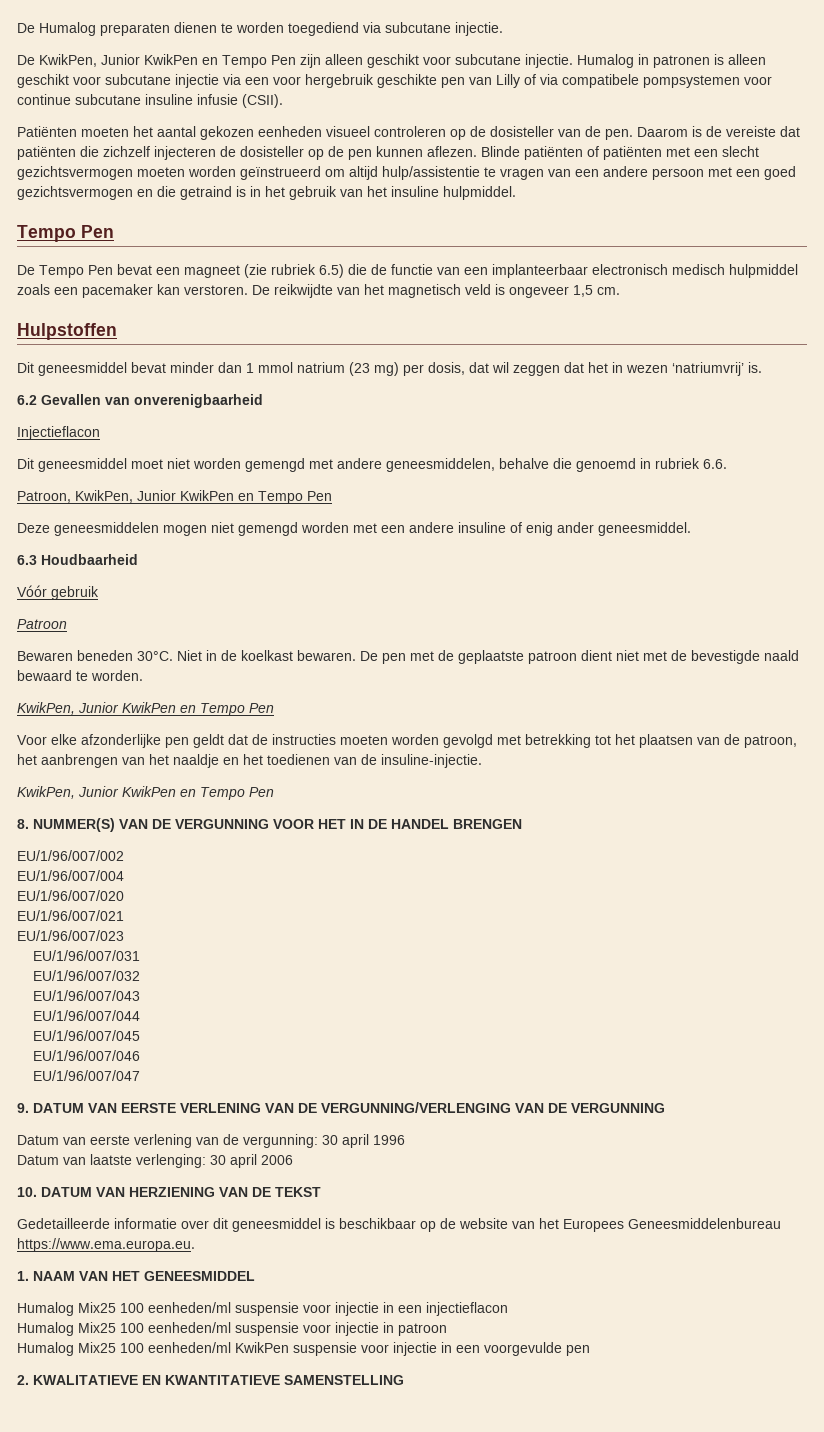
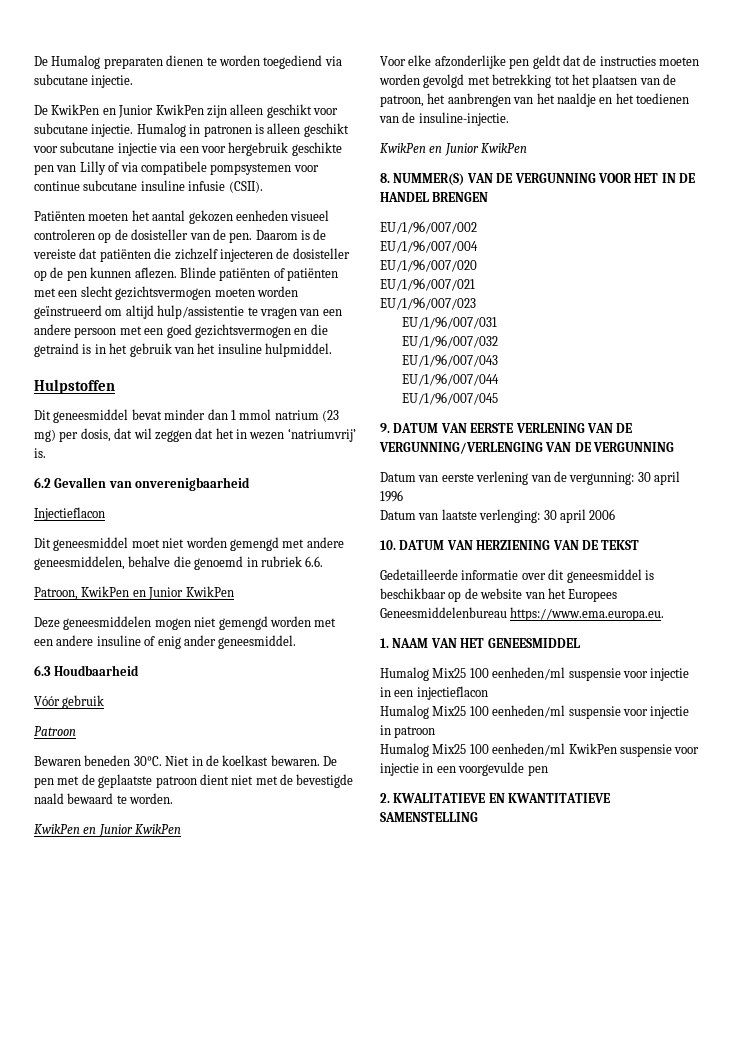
[39,54,296,68] KwikPen, Junior KwikPen en Tempo Pen -> [51,104,204,118] KwikPen en Junior KwikPen
[17,225,114,242] [17,264,798,278] [17,284,620,298] // Tempo Pen // De Tempo Pen bevat een magneet (zie rubriek 6.5) die de functie van een implanteerbaar electronisch medisch hulpmiddel zoals een pacemaker kan verstoren. De reikwijdte van het magnetisch veld is ongeveer 1,5 cm. -> (332, 350) none
[75,490,332,504] KwikPen, Junior KwikPen en Tempo Pen -> [81,586,234,600] KwikPen en Junior KwikPen
[17,702,274,716] KwikPen, Junior KwikPen en Tempo Pen -> [34,824,182,837] KwikPen en Junior KwikPen
[17,786,274,800] KwikPen, Junior KwikPen en Tempo Pen -> [380,143,528,156] KwikPen en Junior KwikPen
[33,1050,141,1061] [33,1070,141,1081] // EU/1/96/007/046 // EU/1/96/007/047 -> (498, 398) none

